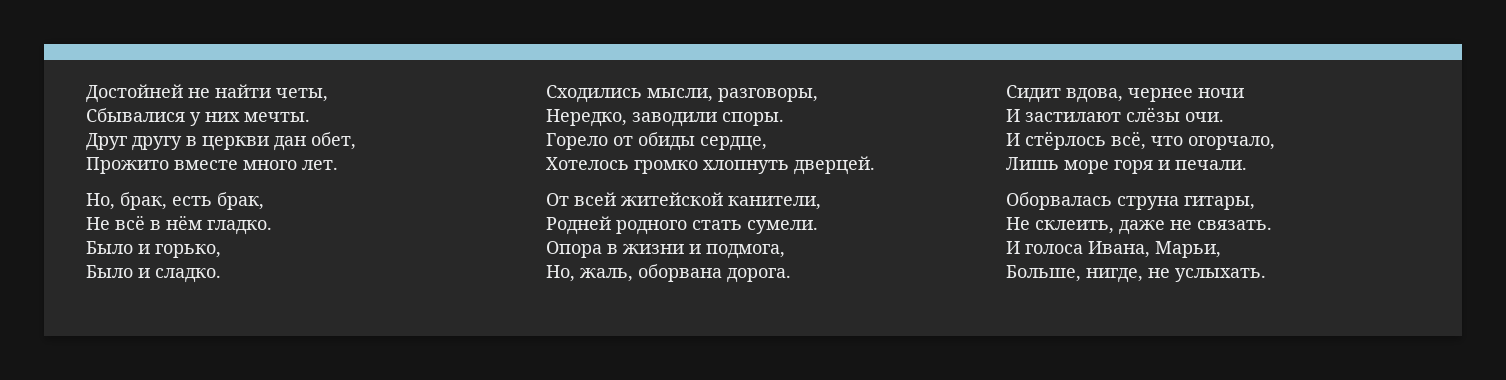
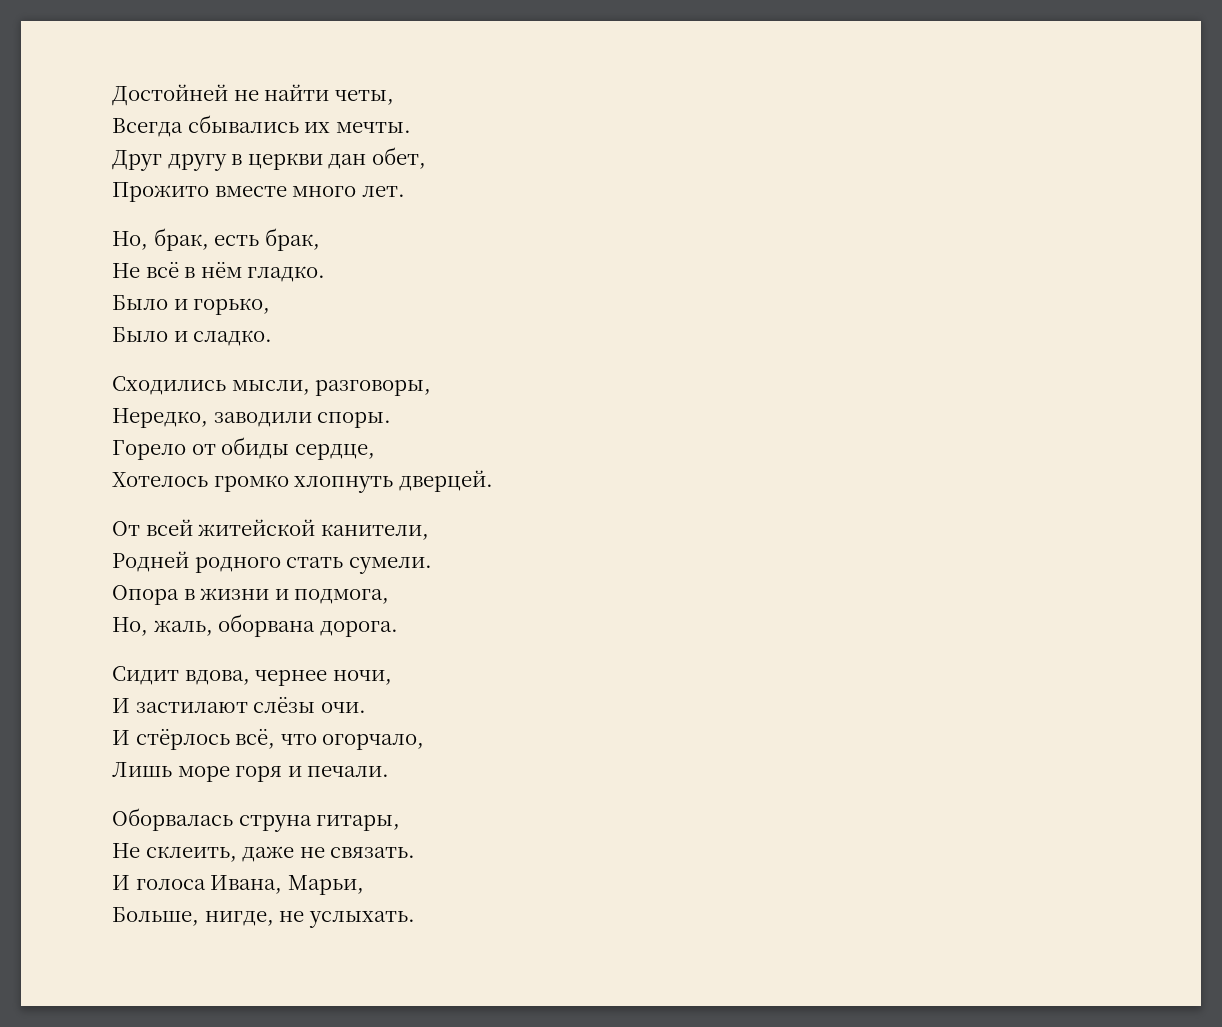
[86,108,240,126] Сбывалися у них -> [112,115,331,137] Всегда сбывались их
[1198,88,1244,98] ночи -> [332,670,392,685] ночи,

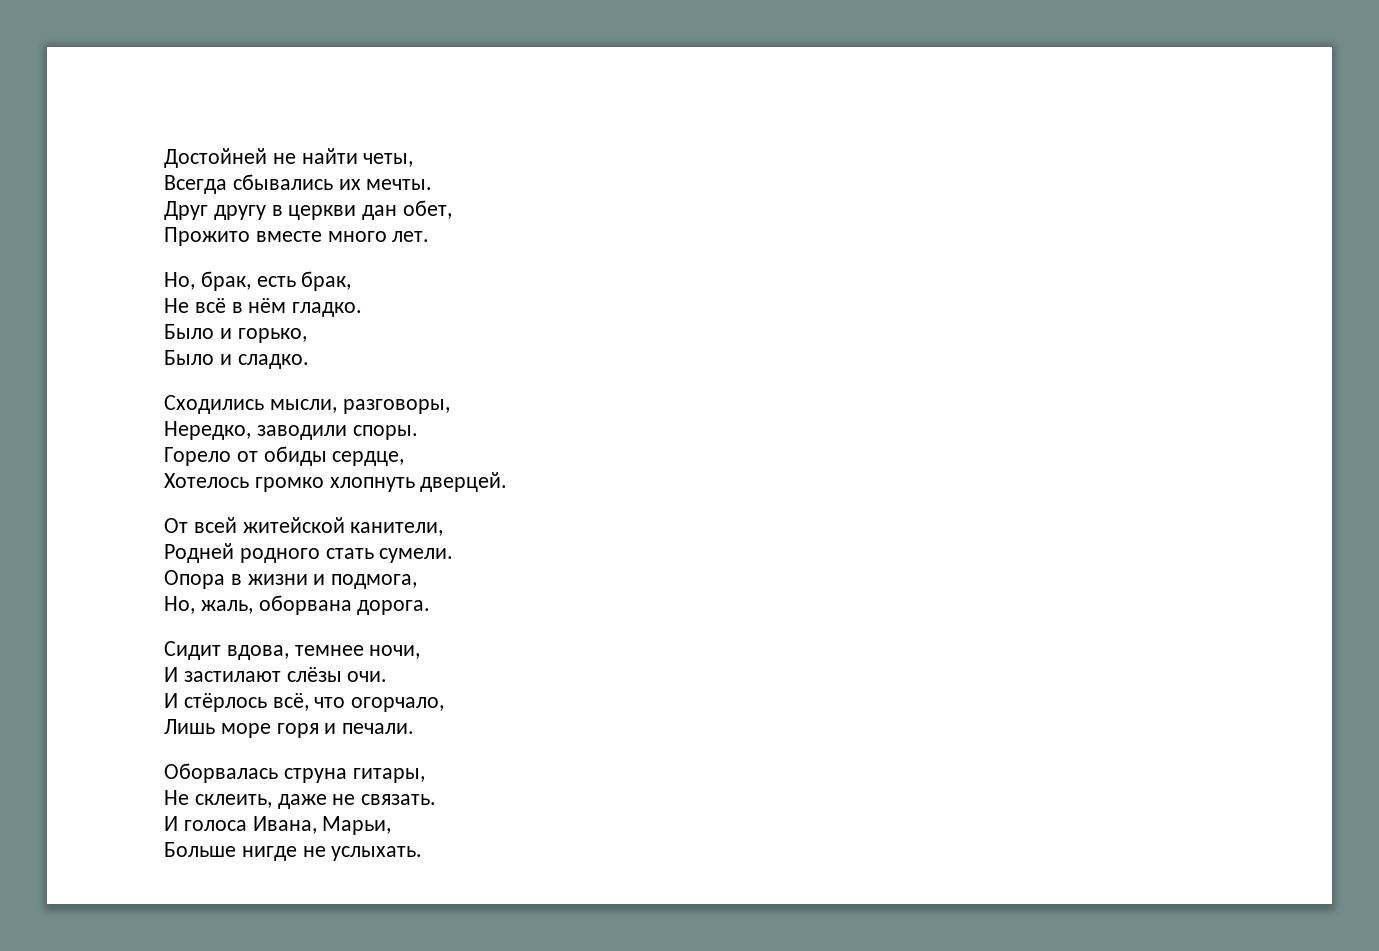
[255,670,328,686] чернее -> [294,645,364,656] темнее
[112,907,274,926] Больше, нигде, -> [164,842,297,861] Больше нигде

